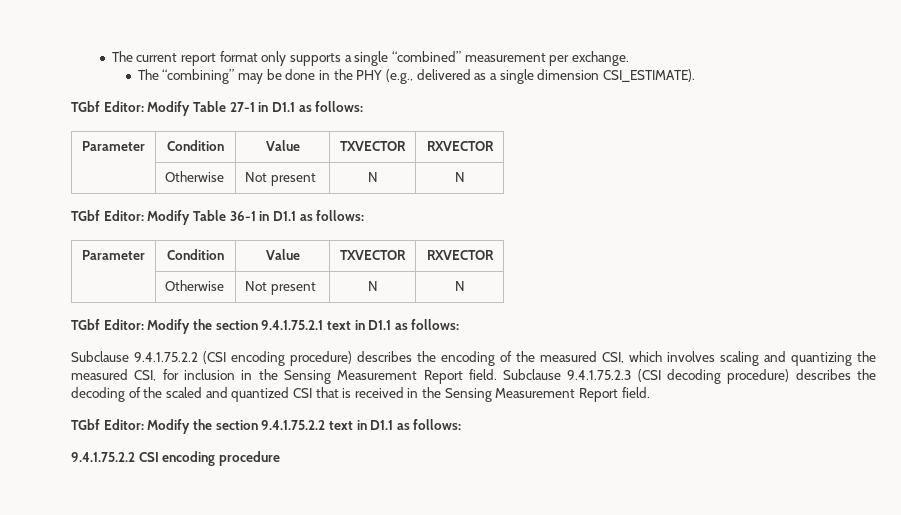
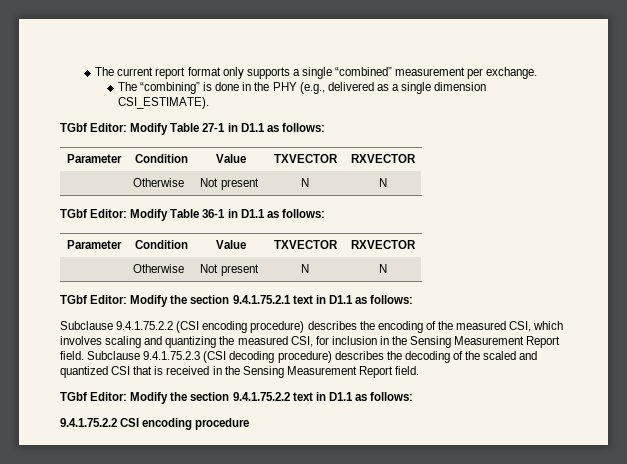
[238,69,282,84] may be -> [203,82,213,91] is

